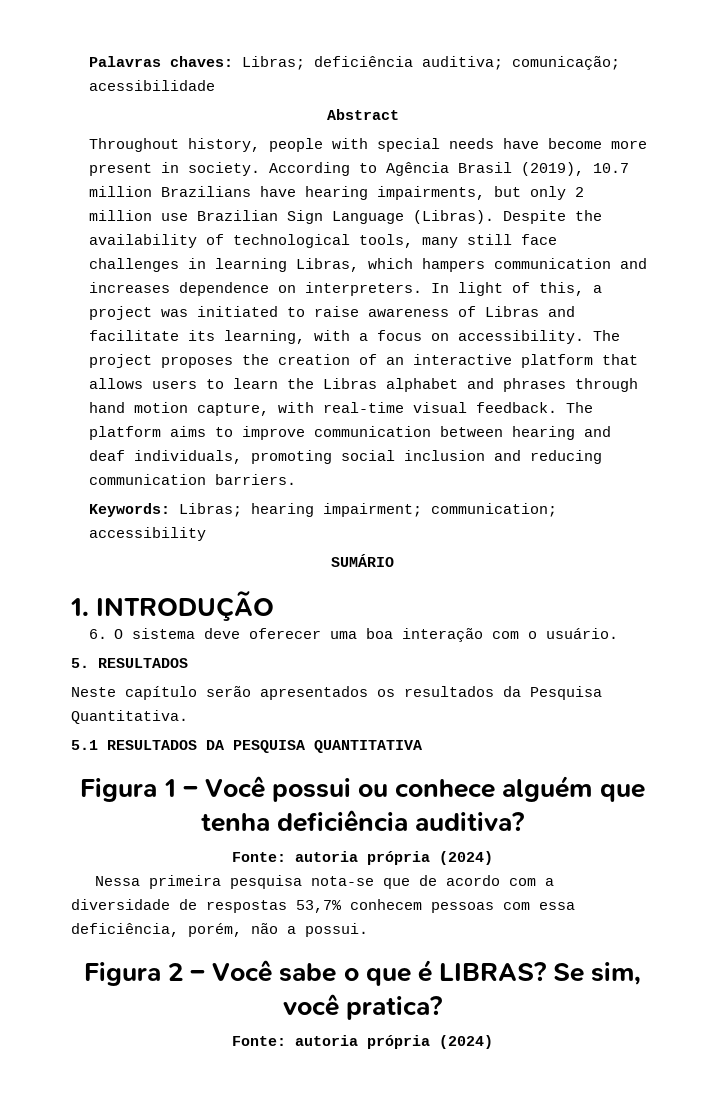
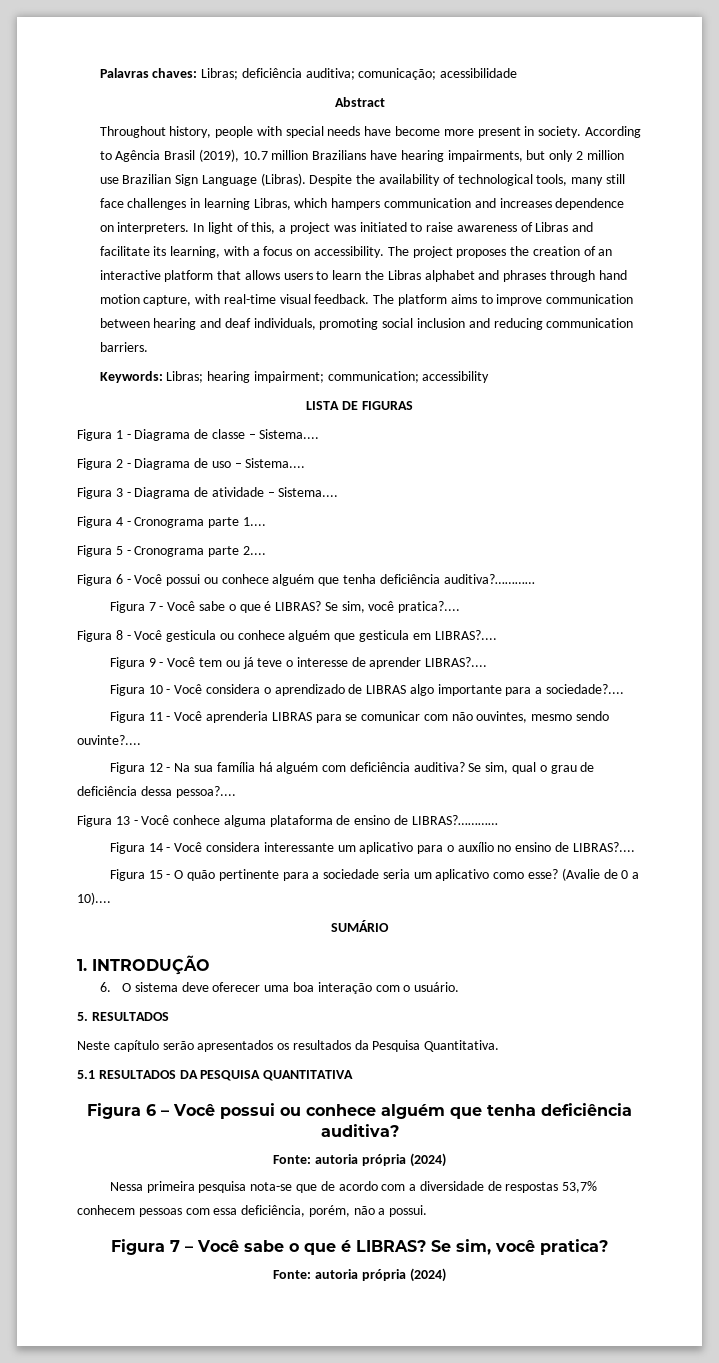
(206, 534) none -> [306,401,413,410] [77,429,320,441] [77,458,306,470] [77,487,339,499] [77,516,266,528] [77,545,266,557] [77,574,535,586] [109,601,461,613] [77,630,497,642] [109,657,488,669] [109,684,624,696] [109,711,609,723] [77,735,141,745] [109,762,595,774] [77,786,236,798] [77,815,498,827] [109,842,635,854] [109,868,640,881] [77,892,111,905] // LISTA DE FIGURAS // Figura 1 - Diagrama de classe – Sistema.... // Figura 2 - Diagrama de uso – Sistema.... // Figura 3 - Diagrama de atividade – Sistema.... // Figura 4 - Cronograma parte 1.... // Figura 5 - Cronograma parte 2.... // Figura 6 - Você possui ou conhece alguém que tenha deficiência auditiva?………… // Figura 7 - Você sabe o que é LIBRAS? Se sim, você pratica?.... // Figura 8 - Você gesticula ou conhece alguém que gesticula em LIBRAS?.... // Figura 9 - Você tem ou já teve o interesse de aprender LIBRAS?.... // Figura 10 - Você considera o aprendizado de LIBRAS algo importante para a sociedade?.... // Figura 11 - Você aprenderia LIBRAS para se comunicar com não ouvintes, mesmo sendo ouvinte?.... // Figura 12 - Na sua família há alguém com deficiência auditiva? Se sim, qual o grau de deficiência dessa pessoa?.... // Figura 13 - Você conhece alguma plataforma de ensino de LIBRAS?………… // Figura 14 - Você considera interessante um aplicativo para o auxílio no ensino de LIBRAS?.... // Figura 15 - O quão pertinente para a sociedade seria um aplicativo como esse? (Avalie de 0 a 10)....
[163,779,176,797] 1 -> [146,1104,156,1116] 6
[167,963,183,981] 2 -> [170,1240,180,1252] 7

